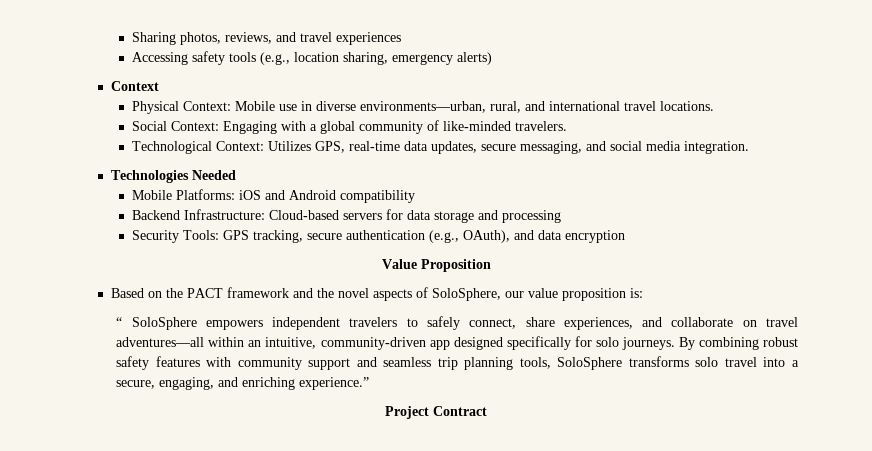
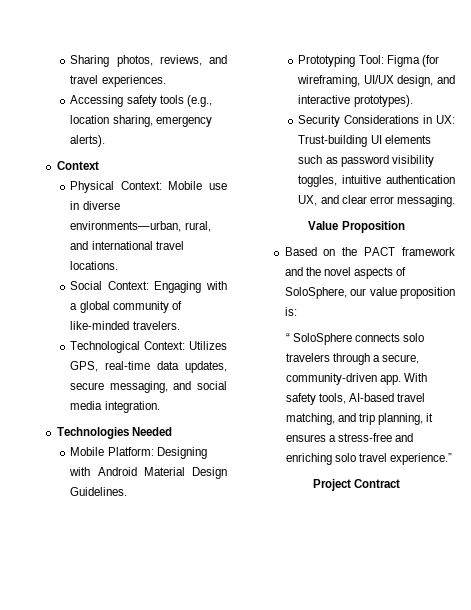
[335,32,401,45] experiences -> [101,75,166,87] experiences.
[456,52,492,65] alerts) -> [70,135,106,147] alerts).
[175,189,415,203] [131,209,561,223] [131,230,625,243] Platforms: iOS and Android compatibility // Backend Infrastructure: Cloud-based servers for data storage and processing // Security Tools: GPS tracking, secure authentication (e.g., OAuth), and data encryption -> [107,447,207,459] [69,467,227,479] [70,487,128,496] [298,55,439,67] [297,75,455,87] [298,95,413,107] [298,115,455,127] [298,135,431,147] [298,155,434,167] [298,175,455,187] [298,195,455,207] Platform: Designing with Android Material Design Guidelines. // Prototyping Tool: Figma (for wireframing, UI/UX design, and interactive prototypes). // Security Considerations in UX: Trust-building UI elements such as password visibility toggles, intuitive authentication UX, and clear error messaging.
[205,316,798,330] [116,336,798,350] [116,356,799,370] [116,377,296,390] empowers independent travelers to safely connect, share experiences, and collaborate on travel adventures—all within an intuitive, community-driven app designed specifically for solo journeys. By combining robust safety features with community support and seamless trip planning tools, SoloSphere transforms solo travel into a secure, engaging, and enriching -> [354,333,425,342] [285,353,420,365] [285,373,427,385] [285,393,426,405] [285,413,434,425] [285,433,414,442] [285,453,387,465] connects solo travelers through a secure, community-driven app. With safety tools, AI-based travel matching, and trip planning, it ensures a stress-free and enriching solo travel

